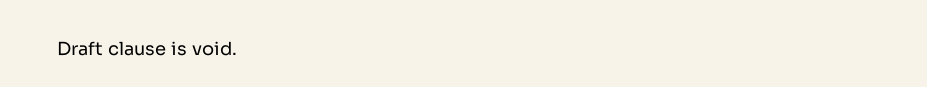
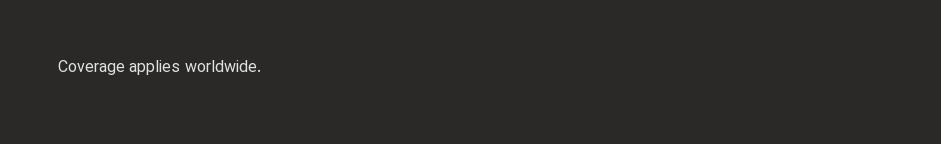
[57,41,237,56] Draft clause is void. -> [58,60,261,75] Coverage applies worldwide.

